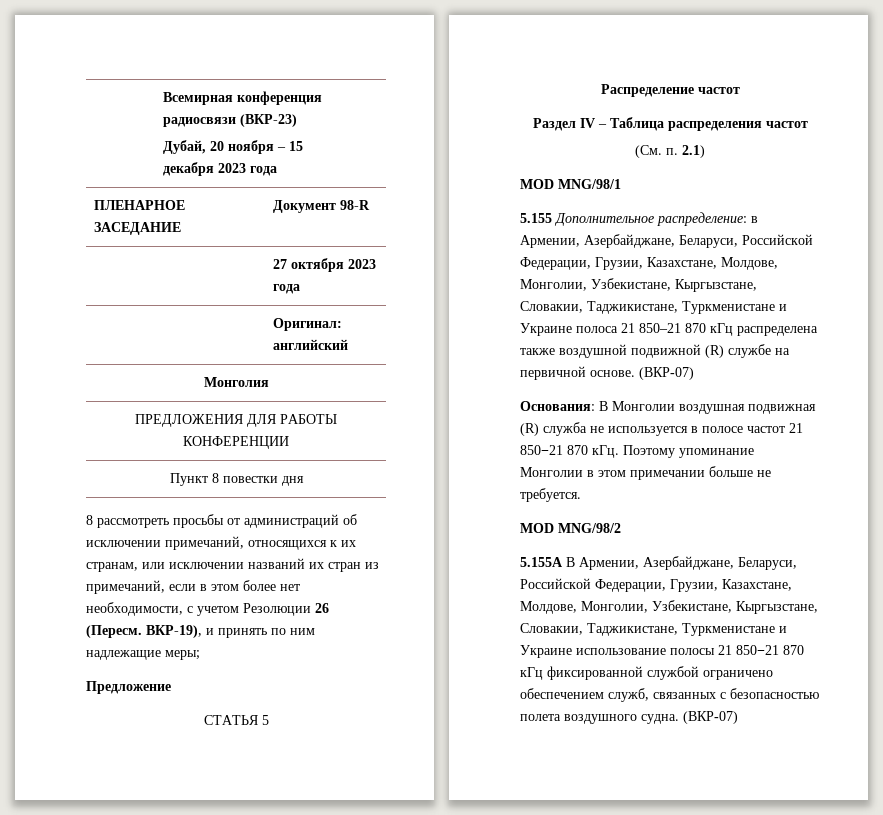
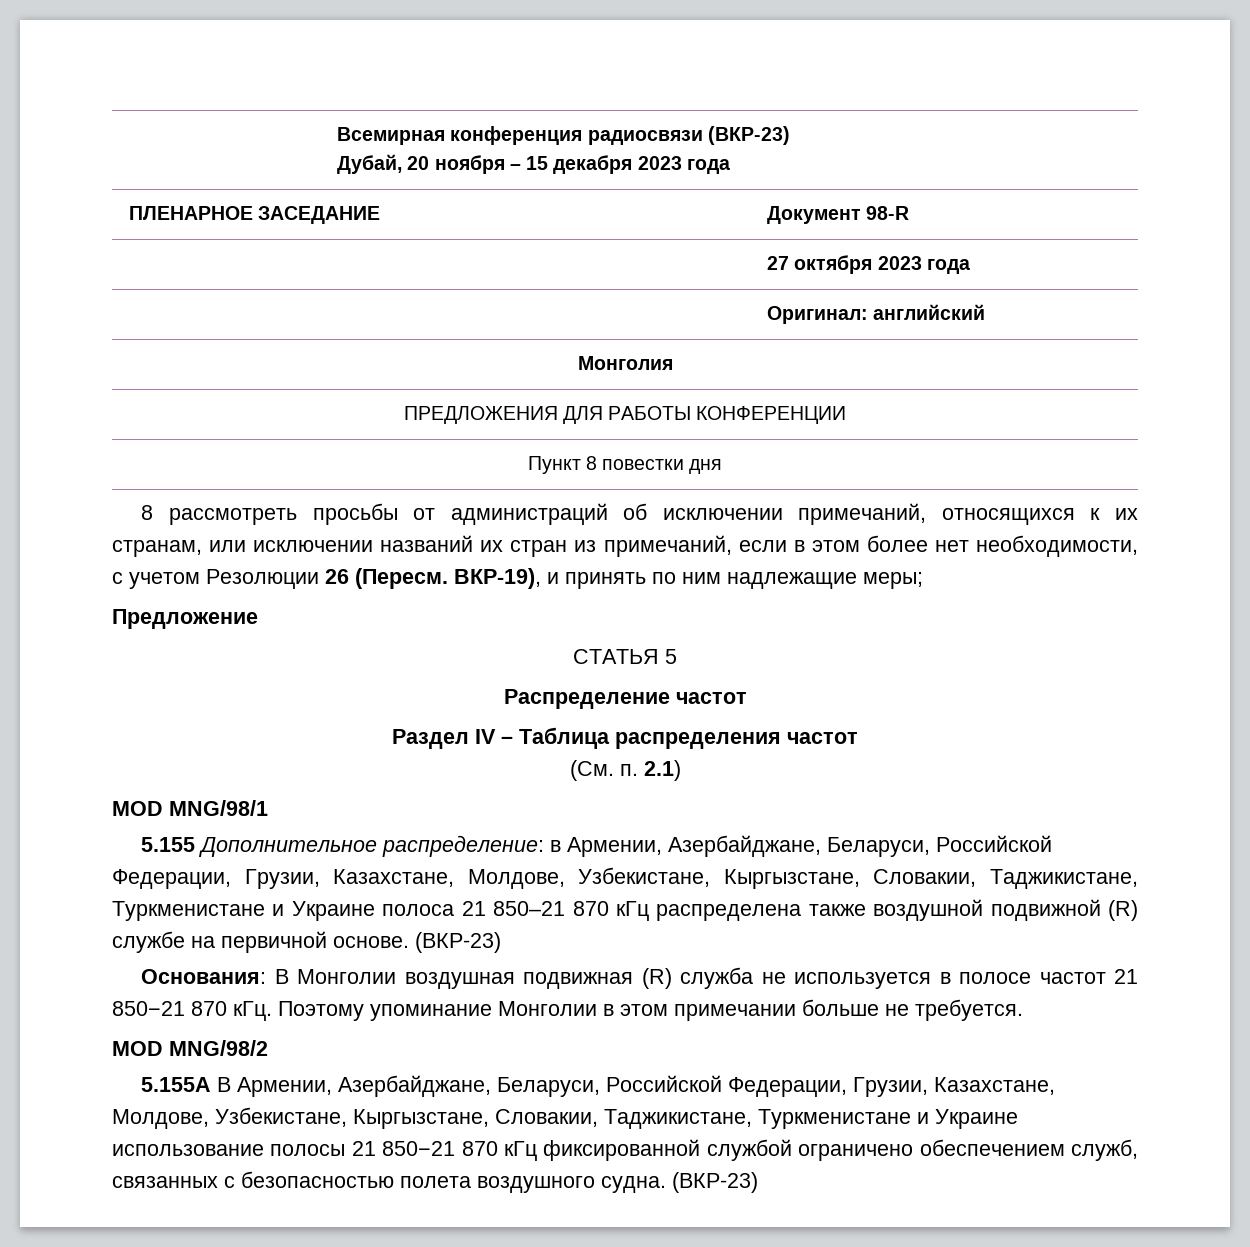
[520,279,587,291] Монголии, -> (565, 879) none
[639,367,694,380] (ВКР-07) -> [415,932,501,953] (ВКР-23)
[581,601,648,613] Монголии, -> (209, 1119) none
[683,711,738,724] (ВКР-07) -> [672,1172,758,1193] (ВКР-23)

